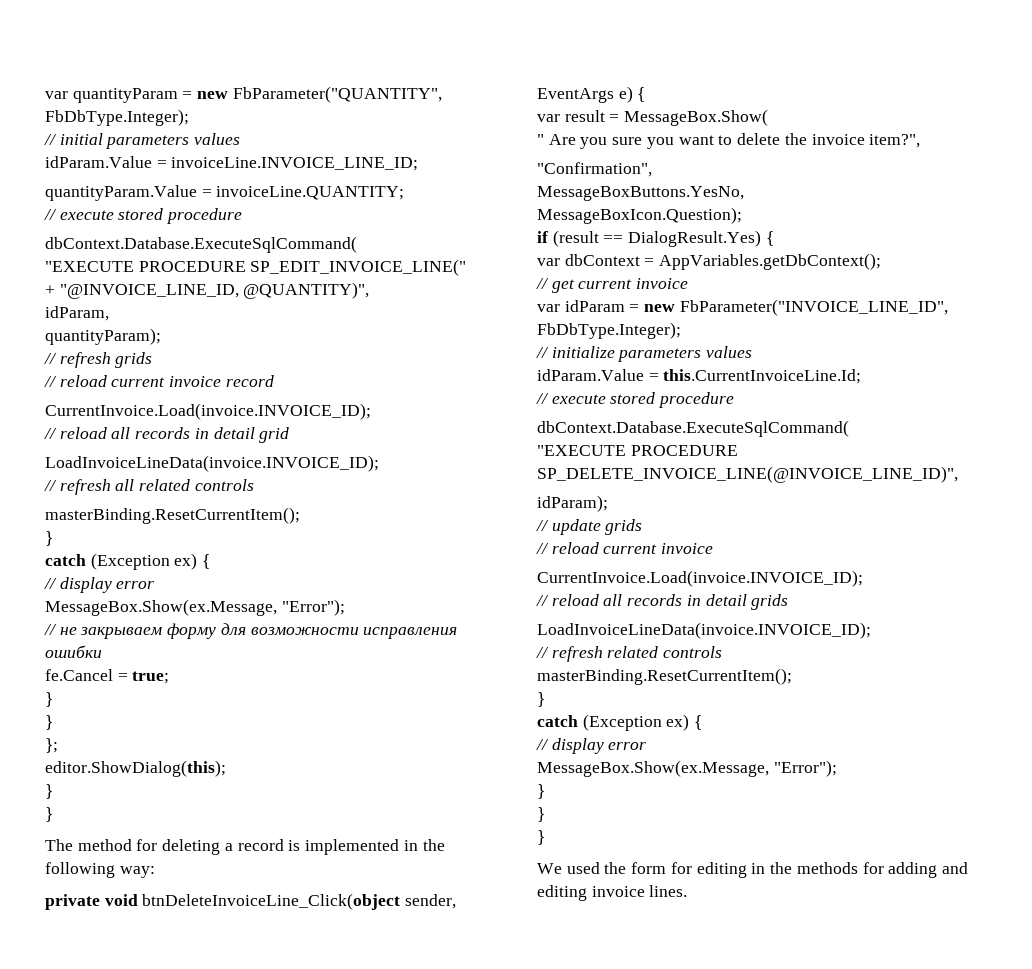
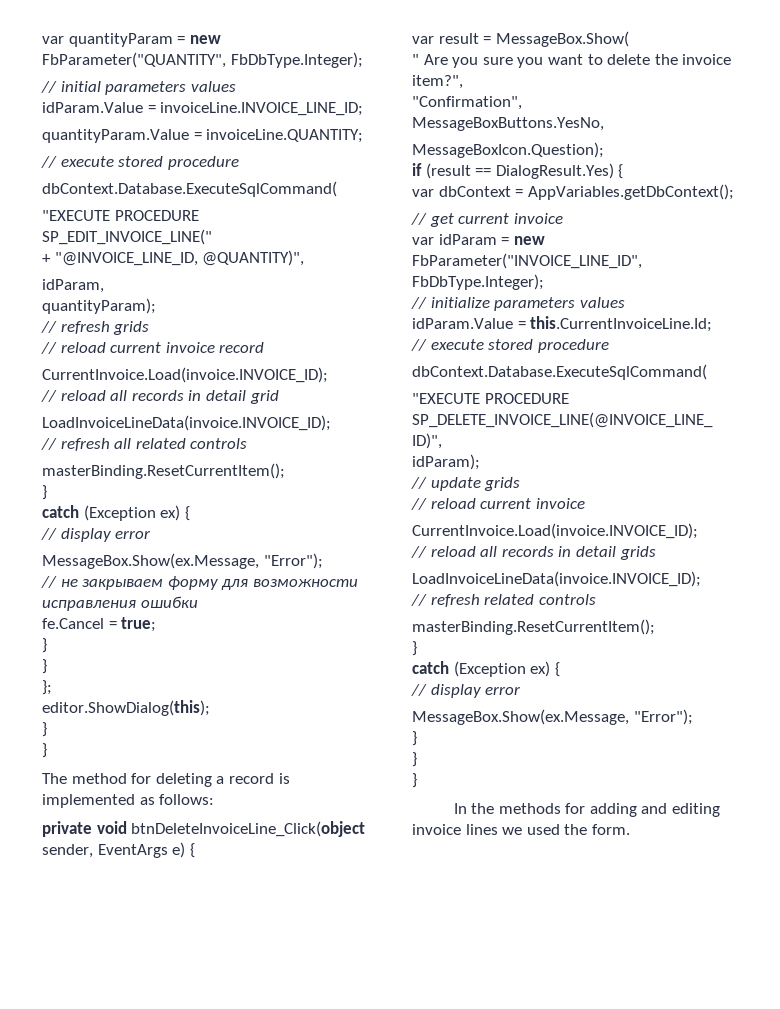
[403,839,445,851] [45,862,155,878] in the following way: -> [139,794,215,805] as follows:
[537,862,766,878] We used the form for editing in -> [453,803,467,814] In
[649,885,688,897] lines. -> [465,824,630,835] lines we used the form.

